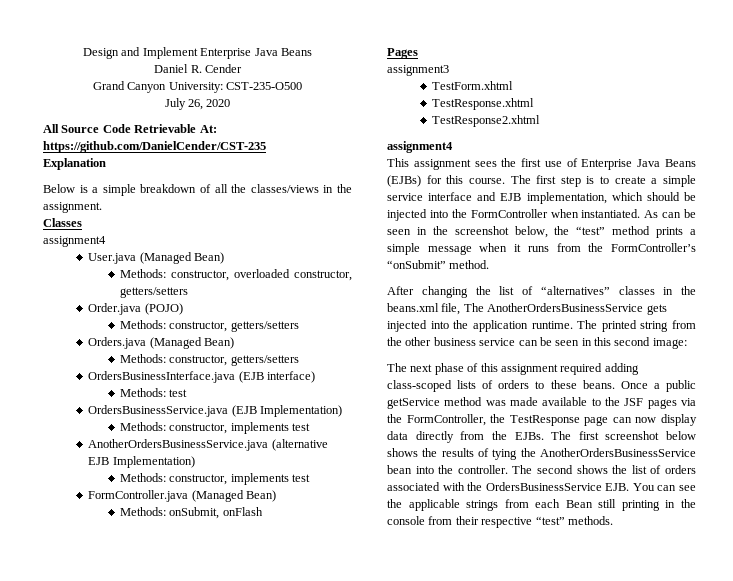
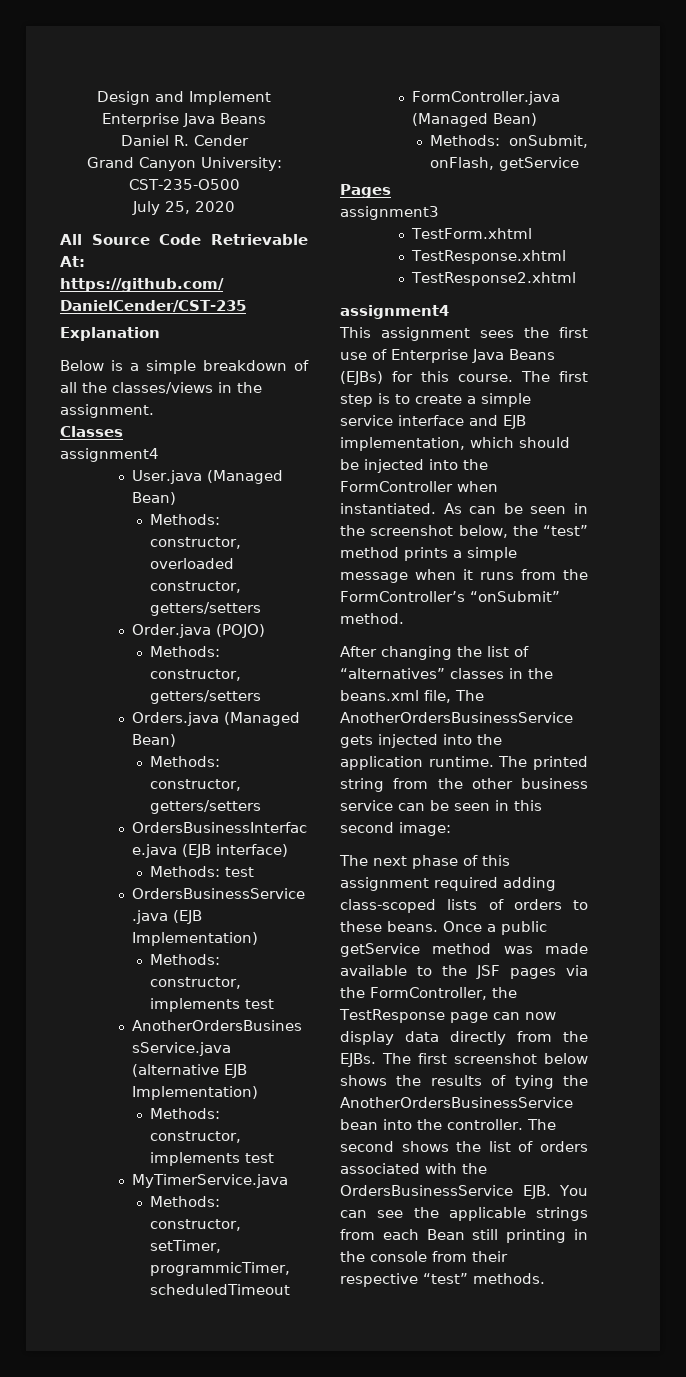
[188,99,203,110] 26, -> [165,201,190,214] 25,
(311, 478) none -> [131,1174,288,1188] [150,1196,221,1207] [150,1219,242,1231] [150,1240,222,1253] [150,1262,291,1276] [150,1284,291,1295] // MyTimerService.java // Methods: constructor, setTimer, programmicTimer, scheduledTimeout
[222,507,263,516] onFlash -> [430,157,580,171] onFlash, getService

